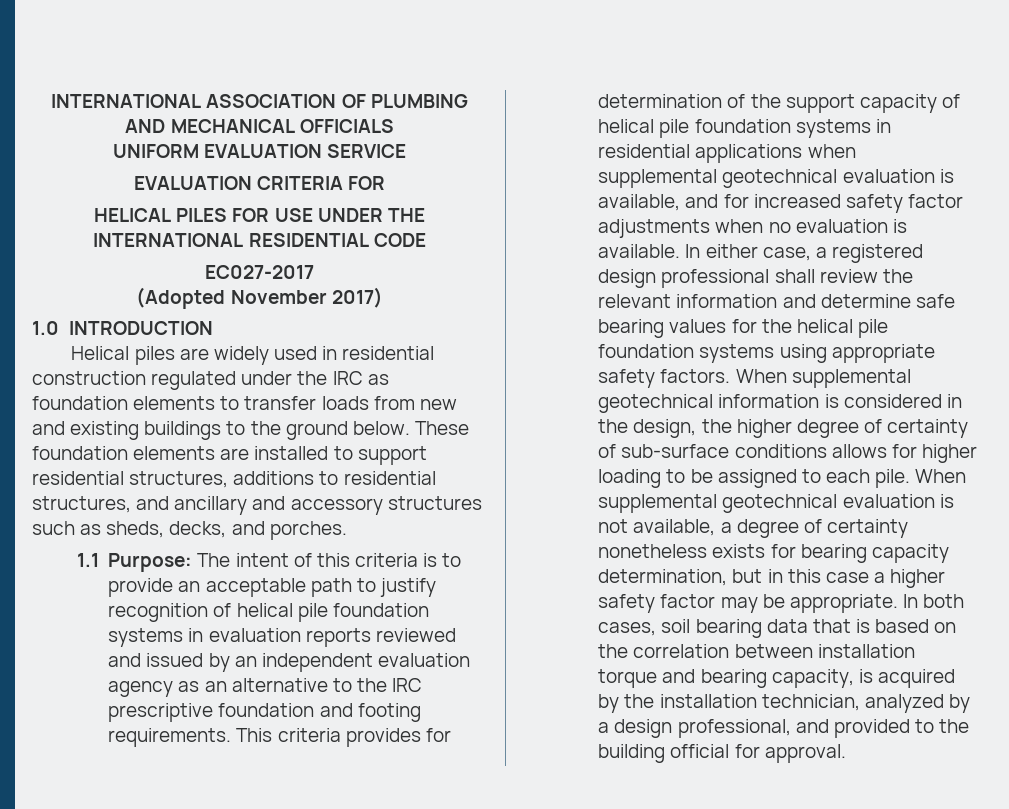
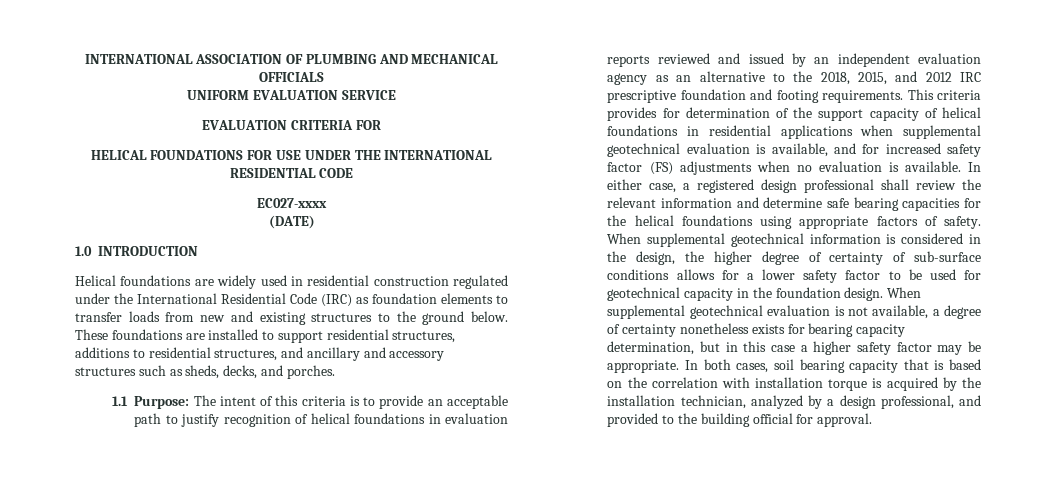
[176,208,228,222] PILES -> [150,150,244,160] FOUNDATIONS
[205,265,314,279] [136,287,383,309] EC027-2017 // (Adopted November 2017) -> [257,198,327,208] [268,215,315,229] EC027-xxxx // (DATE)
[134,346,175,365] piles -> [120,275,192,286] foundations
[332,371,363,385] IRC -> [137,293,352,307] International Residential Code (IRC)
[144,421,222,440] buildings -> [311,313,373,322] structures
[32,446,216,460] foundation elements -> [111,329,183,340] foundations
[297,603,429,622] [108,628,184,647] pile foundation systems -> [354,413,426,424] foundations
(387, 685) none -> [820,71,952,85] 2018, 2015, and 2012
[659,119,871,138] pile foundation systems -> [607,125,679,136] foundations
(963, 201) none -> [649,162,673,175] (FS)
[669,319,727,333] values -> [902,198,961,211] capacities
[857,319,888,338] [598,344,935,363] [598,369,731,388] pile foundation systems using appropriate safety factors. -> [681,215,981,229] foundations using appropriate factors of safety.
[921,444,977,463] [598,469,911,488] higher loading to be assigned to each pile. -> [746,269,981,283] [607,287,884,301] a lower safety factor to be used for geotechnical capacity in the foundation design.
[766,619,808,633] data -> [849,360,899,373] capacity
[734,644,813,658] between -> [721,377,750,388] with
[662,669,854,688] and bearing capacity, -> (868, 385) none

